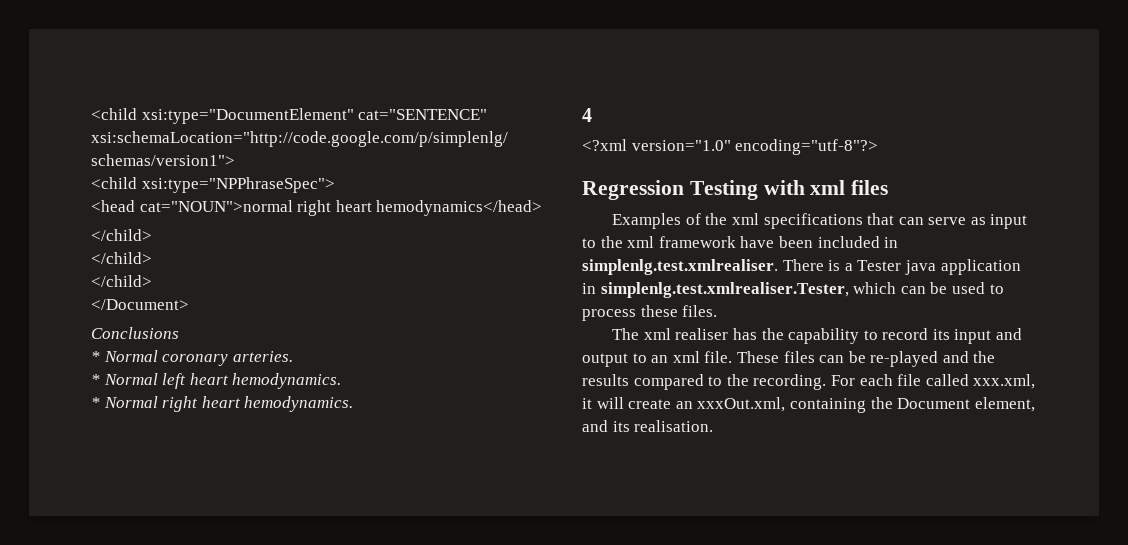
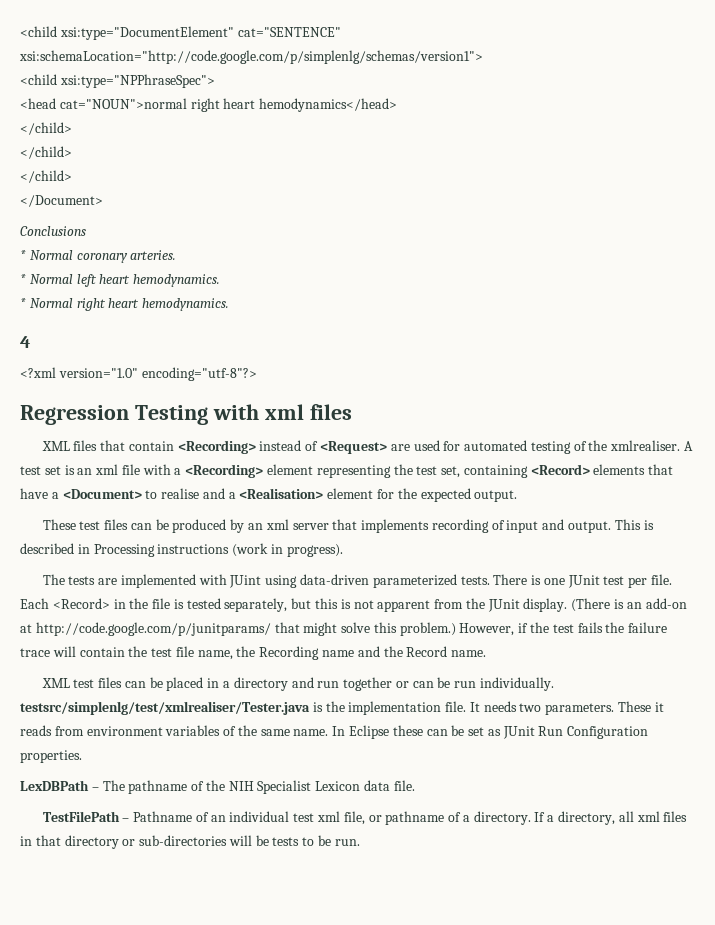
[612,213,1028,229] [582,236,899,248] [582,259,1021,275] [582,282,1004,298] [582,305,718,321] [612,328,1023,344] [582,351,996,367] [582,374,1036,390] [582,397,1035,413] [582,420,714,432] Examples of the xml specifications that can serve as input to the xml framework have been included in simplenlg.test.xmlrealiser. There is a Tester java application in simplenlg.test.xmlrealiser.Tester, which can be used to process these files. // The xml realiser has the capability to record its input and output to an xml file. These files can be re-played and the results compared to the recording. For each file called xxx.xml, it will create an xxxOut.xml, containing the Document element, and its realisation. -> [41,440,694,454] [20,464,674,478] [20,488,518,502] [42,519,654,533] [20,543,343,557] [42,574,673,588] [20,598,687,612] [20,622,668,636] [20,646,487,660] [41,677,555,691] [20,701,664,715] [20,725,649,739] [20,750,82,763] [20,780,415,794] [42,811,688,825] [20,835,360,849] XML files that contain <Recording> instead of <Request> are used for automated testing of the xmlrealiser. A test set is an xml file with a <Recording> element representing the test set, containing <Record> elements that have a <Document> to realise and a <Realisation> element for the expected output. // These test files can be produced by an xml server that implements recording of input and output. This is described in Processing instructions (work in progress). // The tests are implemented with JUint using data-driven parameterized tests. There is one JUnit test per file. Each <Record> in the file is tested separately, but this is not apparent from the JUnit display. (There is an add-on at http://code.google.com/p/junitparams/ that might solve this problem.) However, if the test fails the failure trace will contain the test file name, the Recording name and the Record name. // XML test files can be placed in a directory and run together or can be run individually. testsrc/simplenlg/test/xmlrealiser/Tester.java is the implementation file. It needs two parameters. These it reads from environment variables of the same name. In Eclipse these can be set as JUnit Run Configuration properties. // LexDBPath – The pathname of the NIH Specialist Lexicon data file. // TestFilePath – Pathname of an individual test xml file, or pathname of a directory. If a directory, all xml files in that directory or sub-directories will be tests to be run.

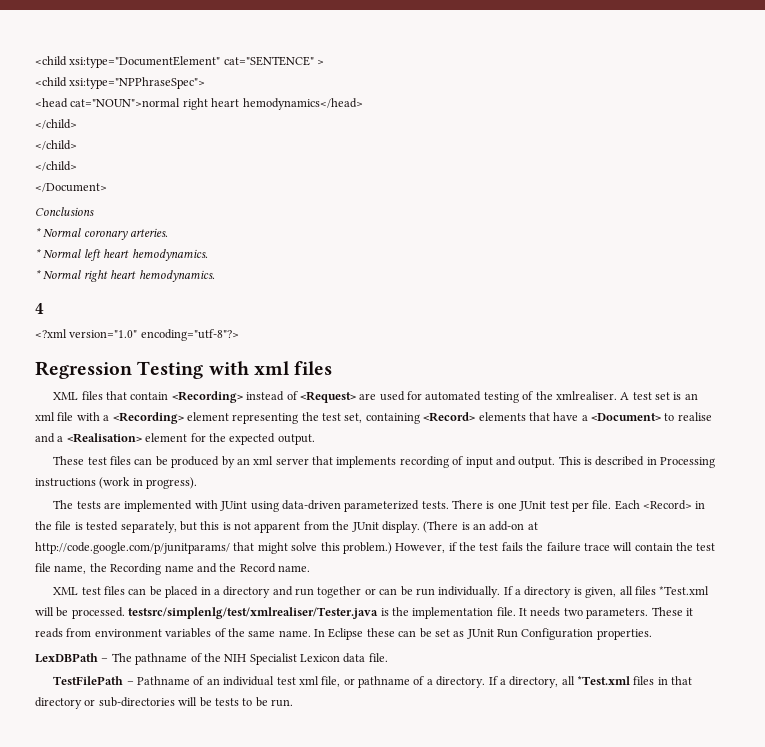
[19,50,483,64] xsi:schemaLocation="http://code.google.com/p/simplenlg/schemas/version1"> -> [317,60,325,65] >
(555, 684) none -> [503,586,710,598] [35,607,125,619] If a directory is given, all files *Test.xml will be processed.
[636,811,660,822] xml -> [577,676,631,685] *Test.xml

